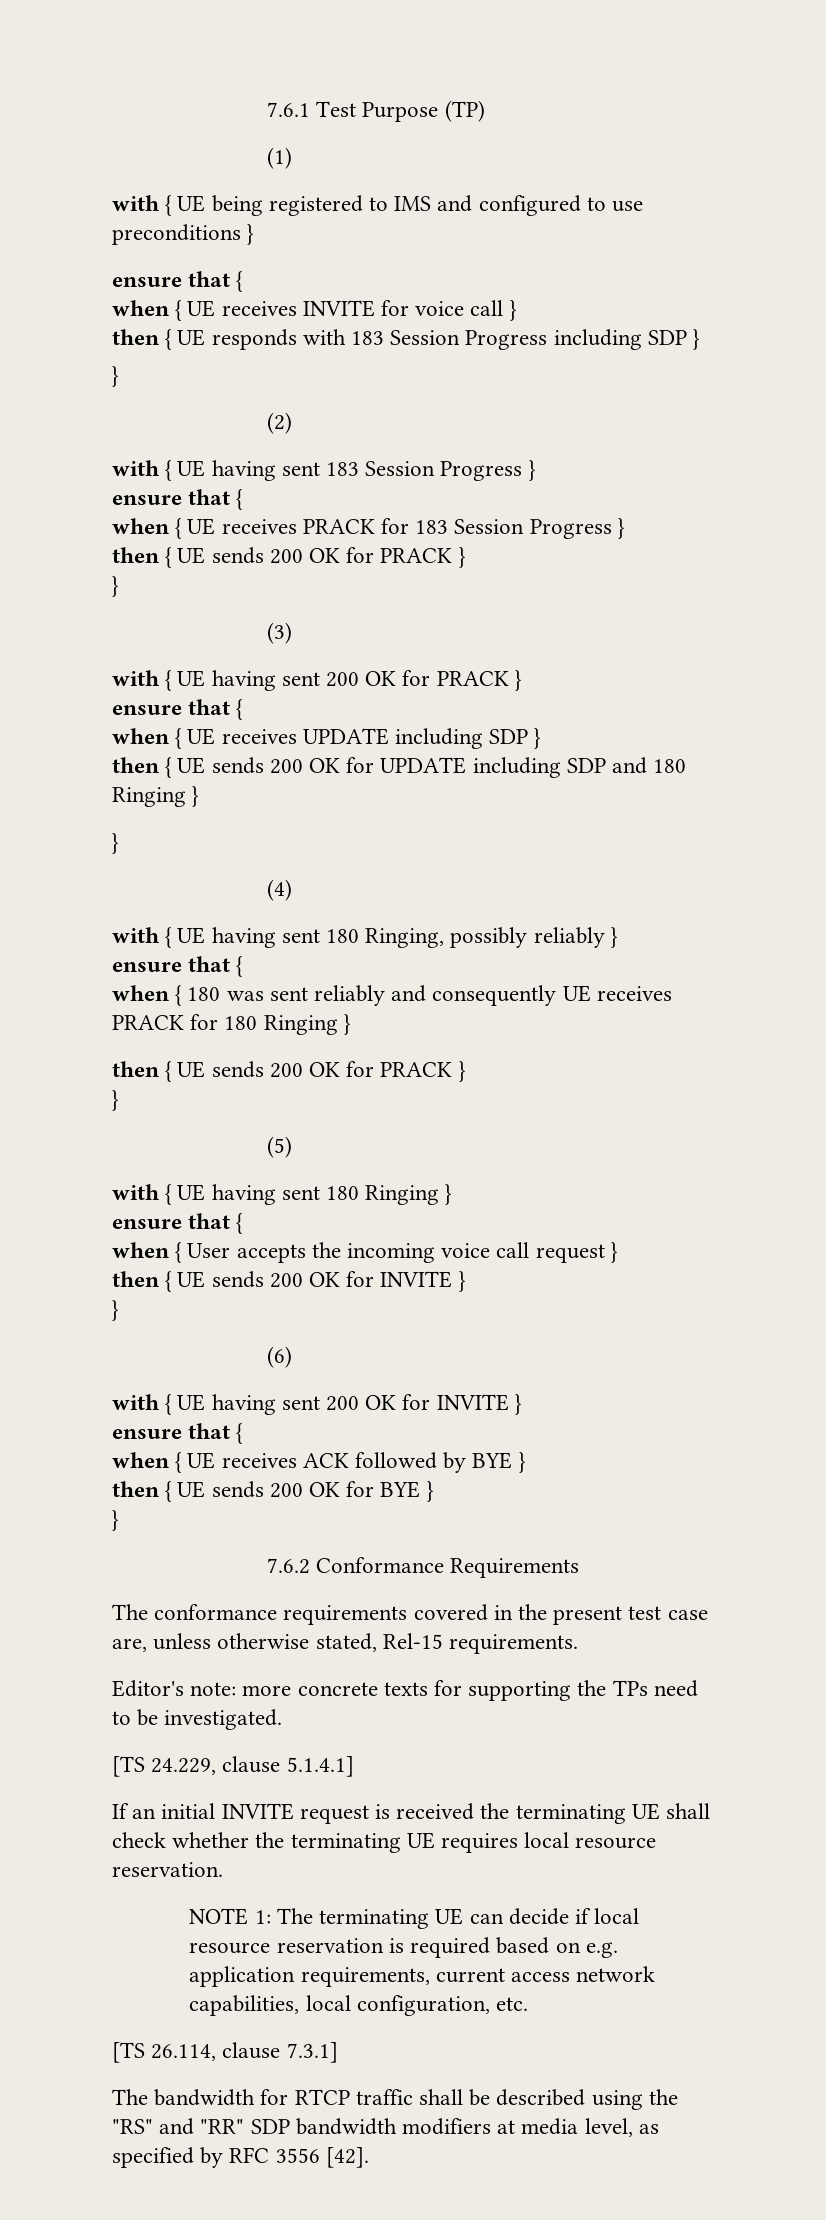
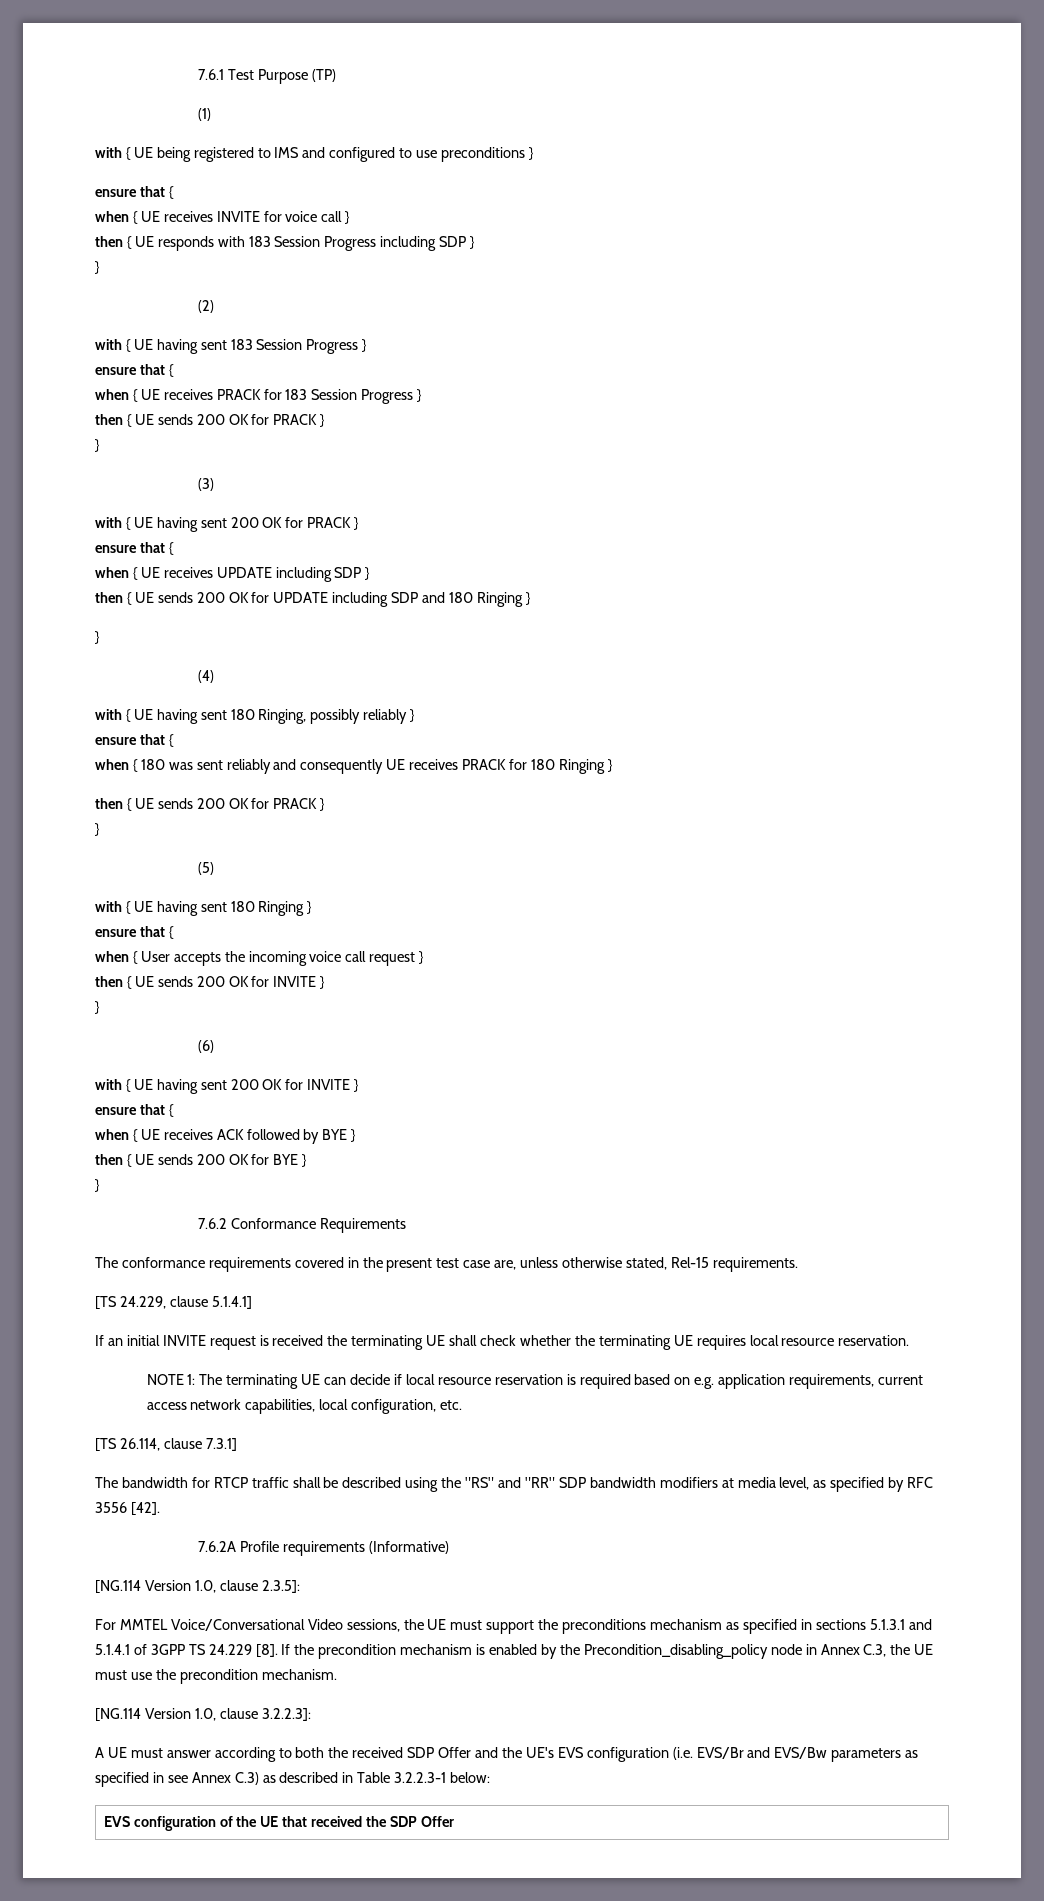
[112,1680,698,1701] [112,1709,283,1730] // Editor's note: more concrete texts for supporting the TPs need to be investigated. -> (798, 1264) none
(369, 2157) none -> [198,1541,449,1556] [95,1580,300,1593] [95,1619,932,1634] [95,1644,934,1659] [95,1669,337,1684] [95,1708,311,1721] [95,1747,919,1762] [95,1772,491,1787] [103,1816,454,1831] // 7.6.2A Profile requirements (Informative) // [NG.114 Version 1.0, clause 2.3.5]: // For MMTEL Voice/Conversational Video sessions, the UE must support the preconditions mechanism as specified in sections 5.1.3.1 and 5.1.4.1 of 3GPP TS 24.229 [8]. If the precondition mechanism is enabled by the Precondition_disabling_policy node in Annex C.3, the UE must use the precondition mechanism. // [NG.114 Version 1.0, clause 3.2.2.3]: // A UE must answer according to both the received SDP Offer and the UE's EVS configuration (i.e. EVS/Br and EVS/Bw parameters as specified in see Annex C.3) as described in Table 3.2.2.3-1 below: // EVS configuration of the UE that received the SDP Offer

